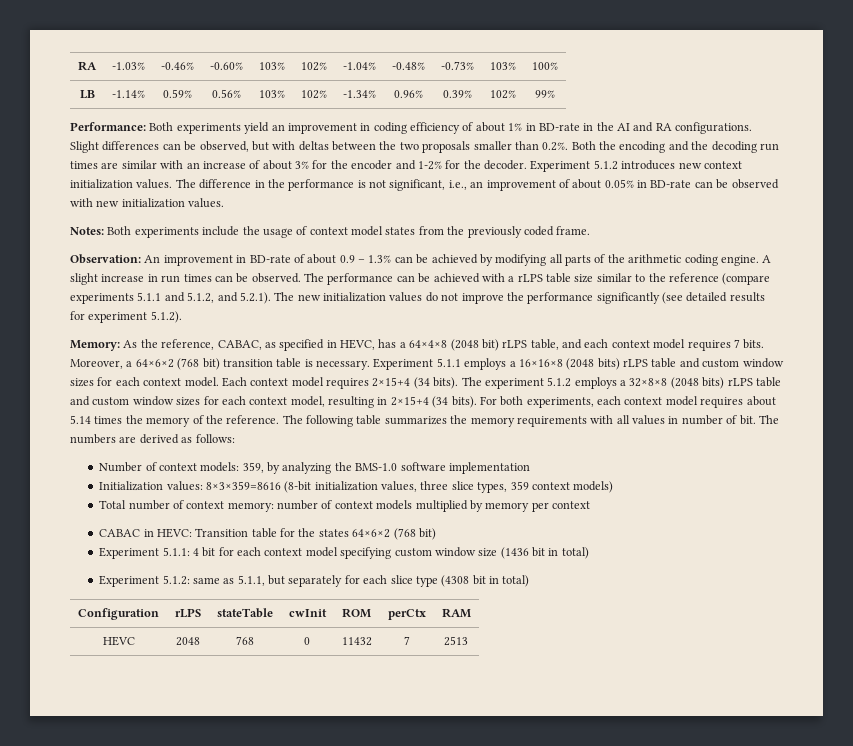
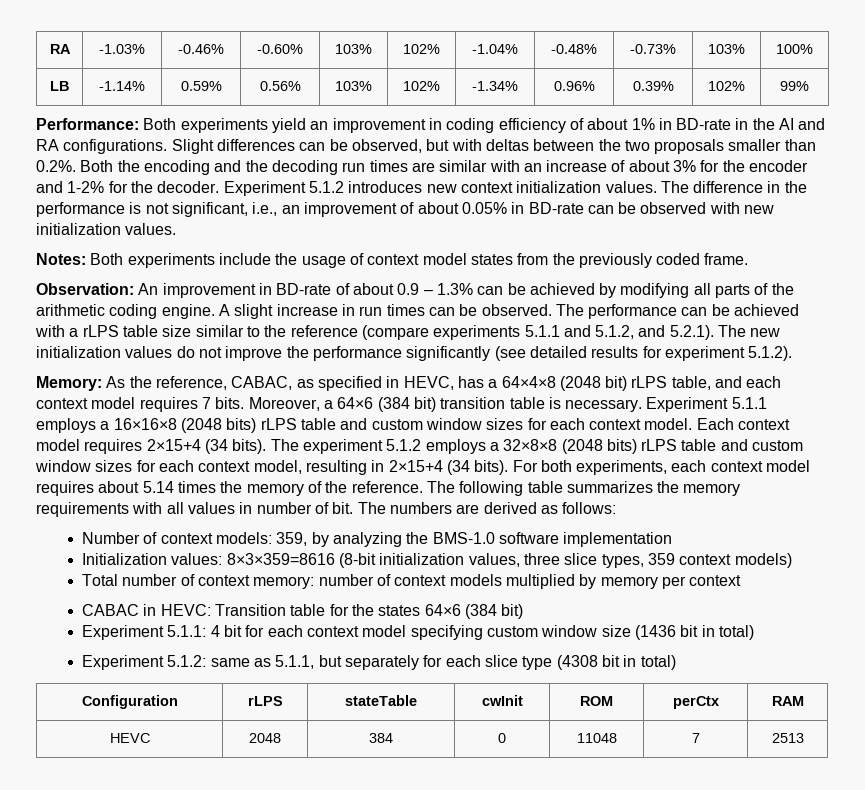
[135,358,200,370] 64×6×2 (768 -> [337,397,410,412] 64×6 (384
[352,528,416,540] 64×6×2 (768 -> [424,604,497,619] 64×6 (384
[235,636,254,645] 768 -> [369,733,393,743] 384
[341,637,372,646] 11432 -> [576,733,617,743] 11048

